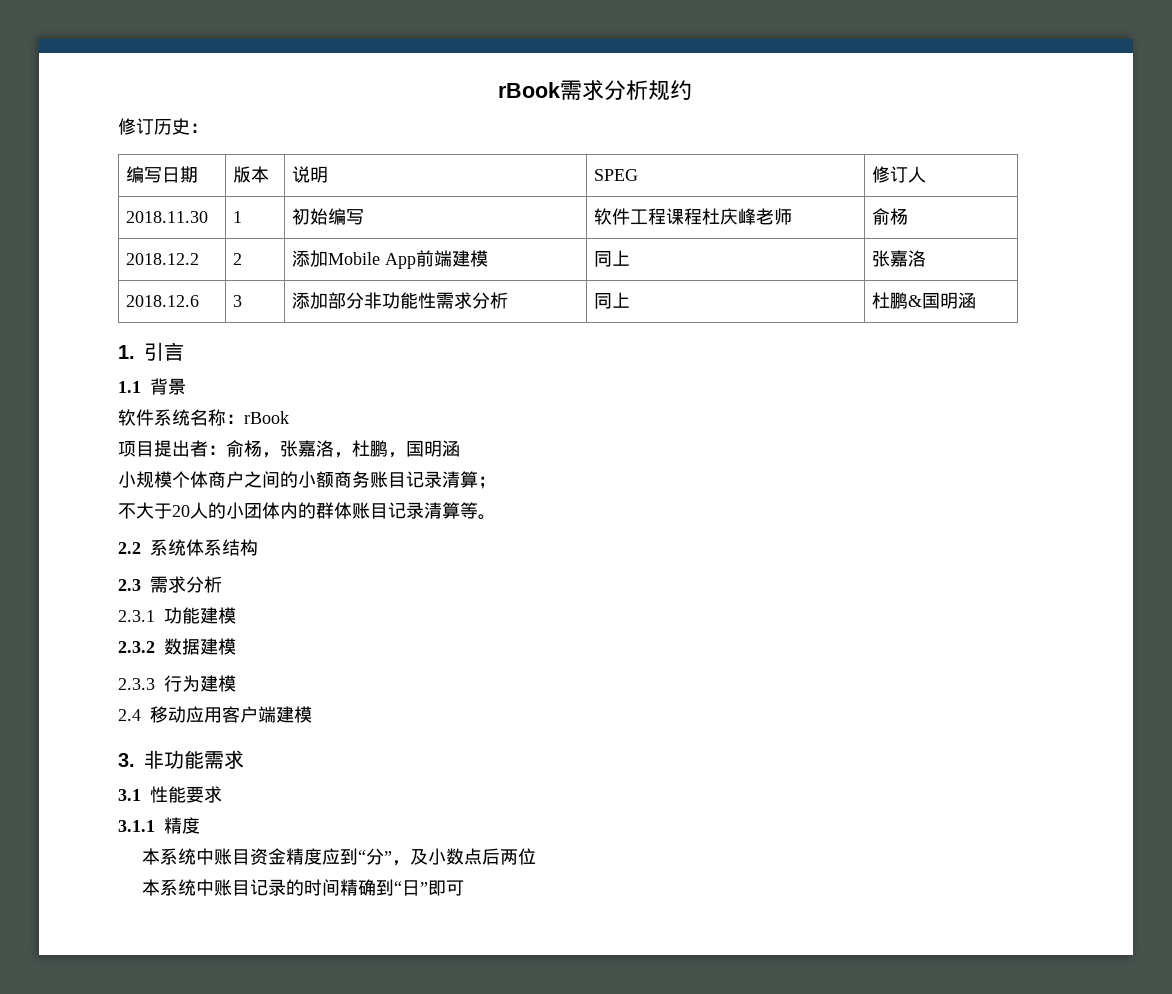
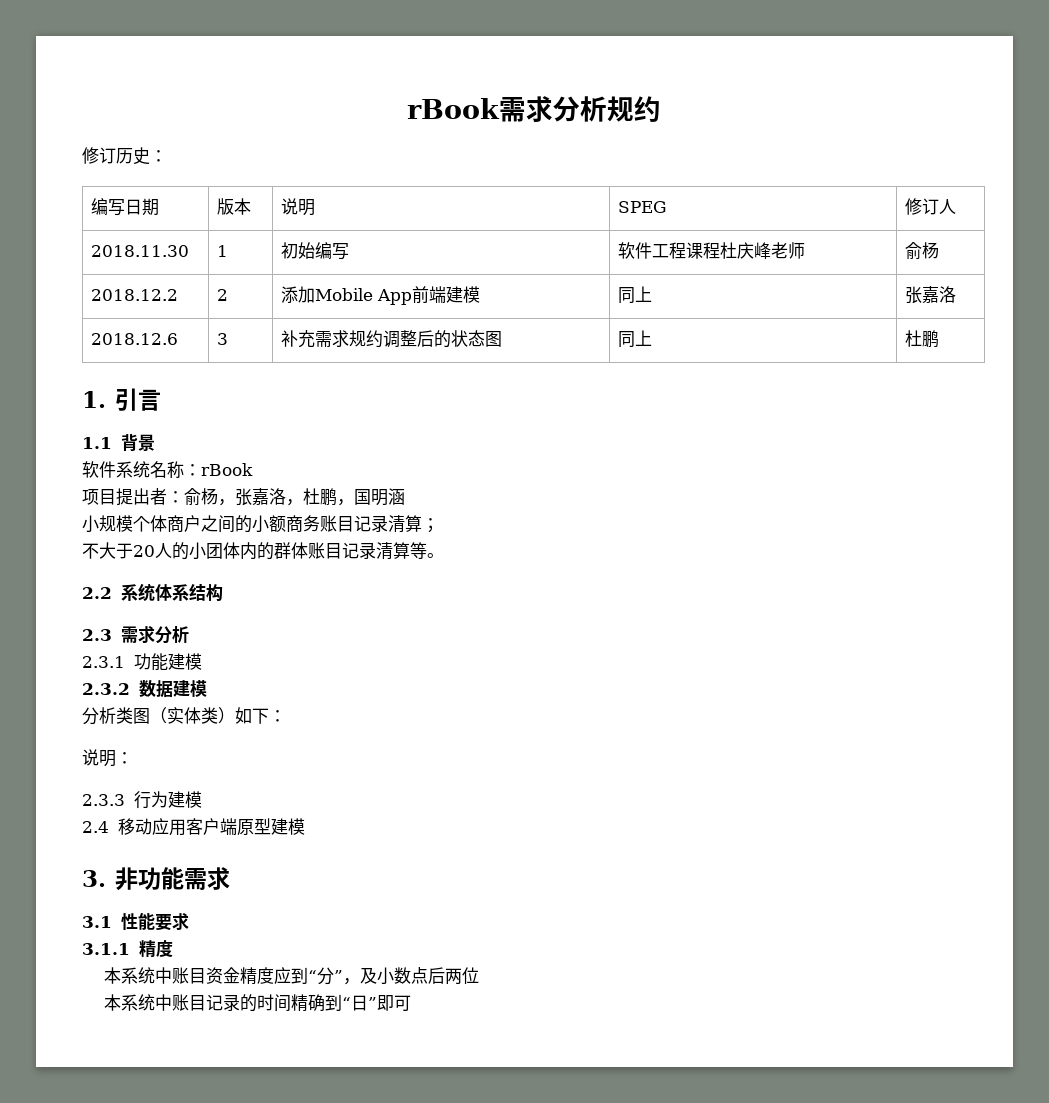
[291,292,508,309] 添加部分非功能性需求分析 -> [280,330,502,348] 补充需求规约调整后的状态图
[907,292,976,309] &国明涵 -> (939, 339) none
(236, 646) none -> [82,707,286,725] [82,749,133,767] // 分析类图（实体类）如下： // 说明：
(276, 714) none -> [236,818,271,835] 原型

